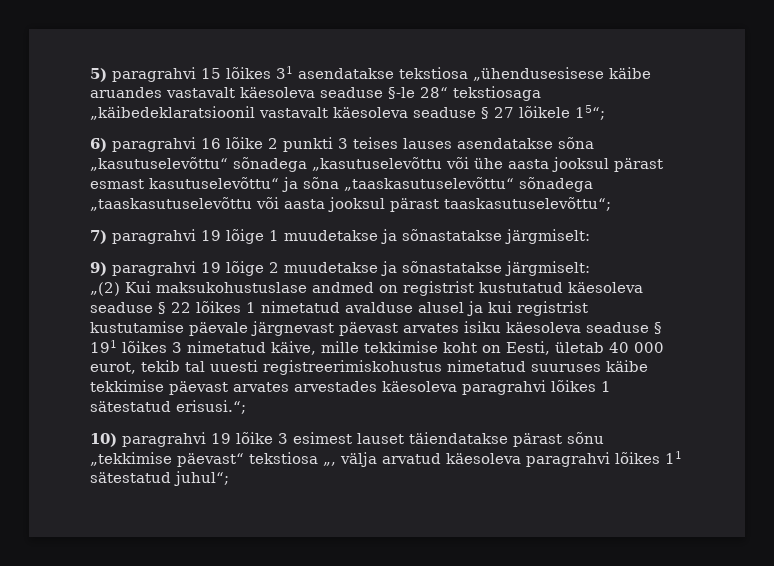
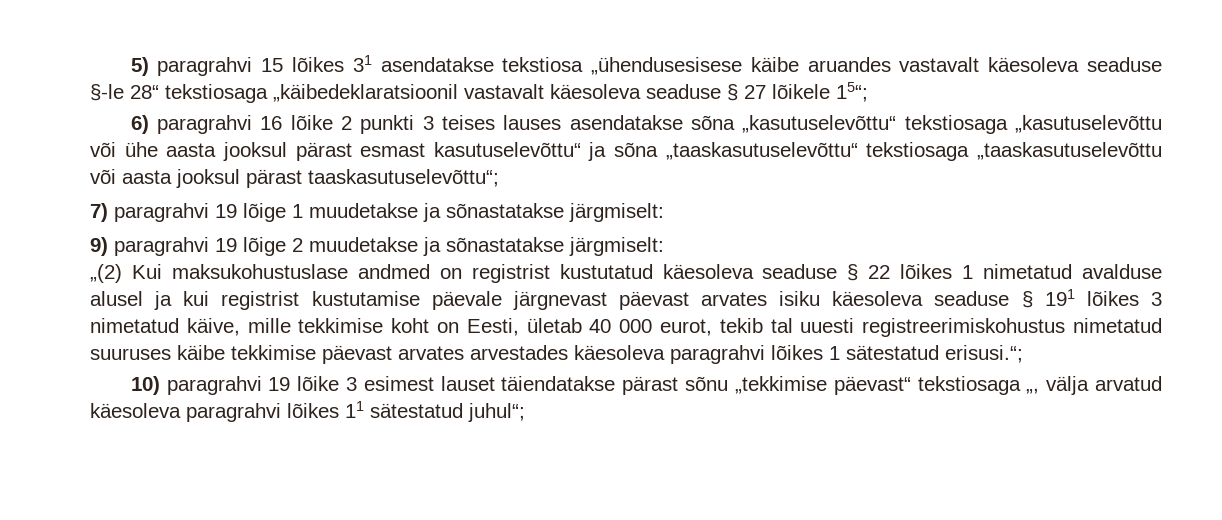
[233,157,307,172] sõnadega -> [904,115,1008,134] tekstiosaga
[519,177,593,192] sõnadega -> [866,142,970,161] tekstiosaga
[249,452,318,464] tekstiosa -> [917,376,1021,395] tekstiosaga

